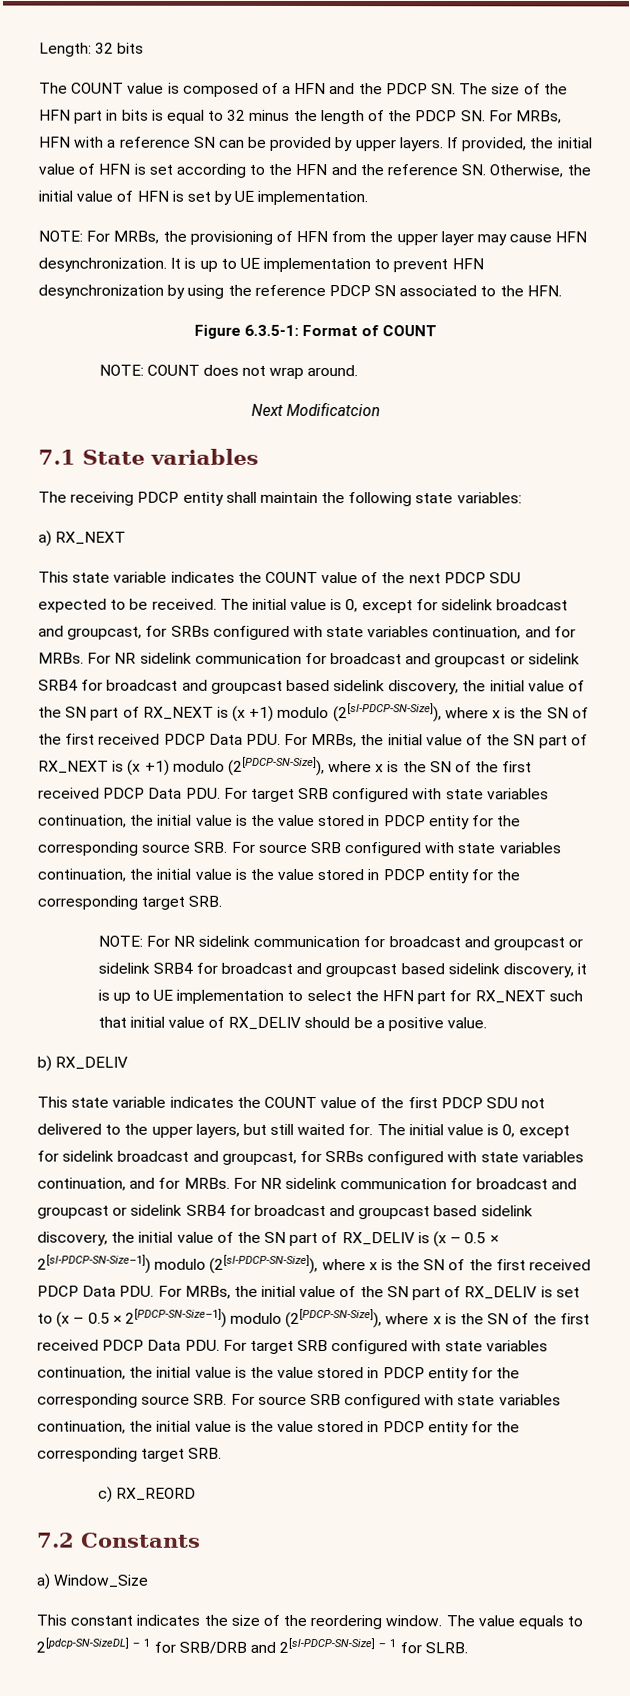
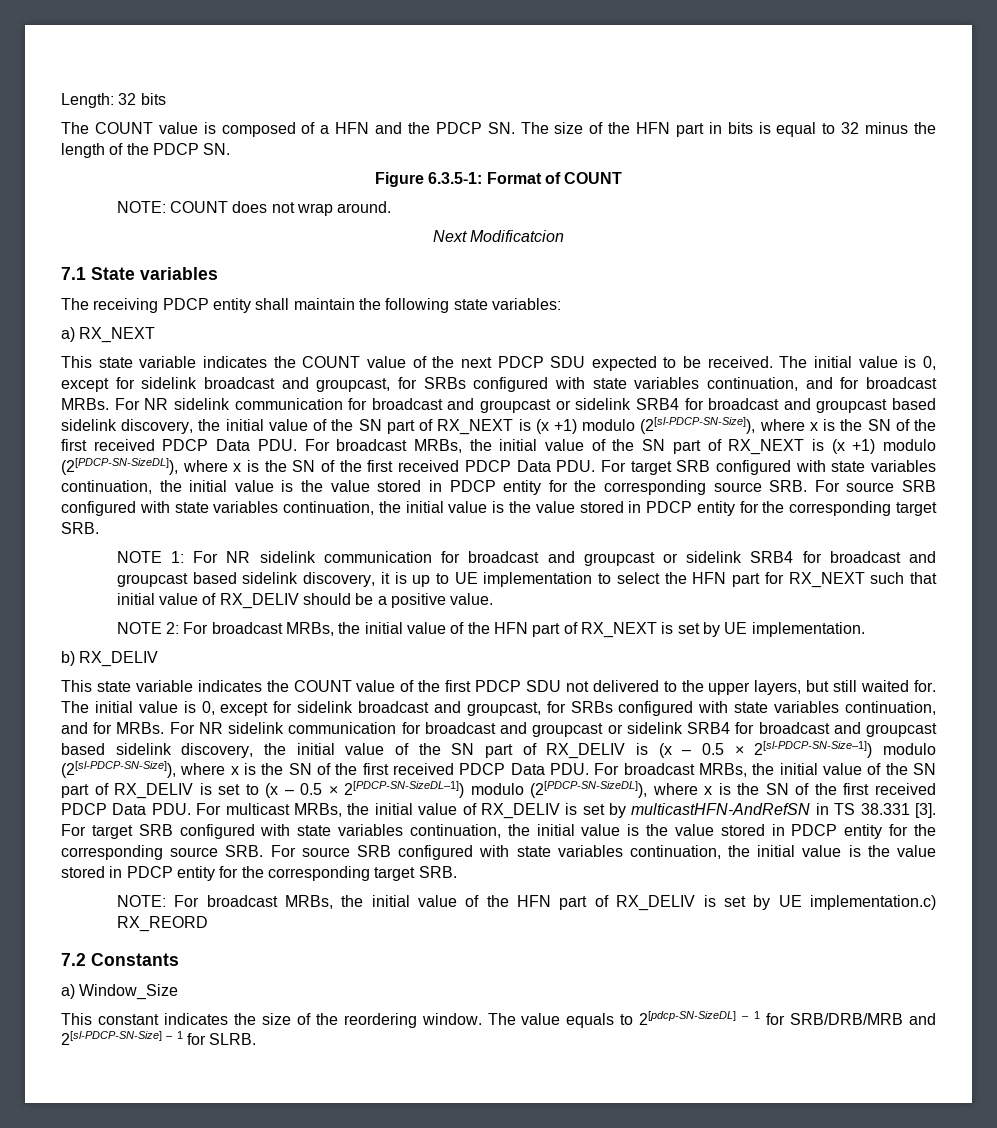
[488,110,562,124] [38,136,592,152] [38,163,591,178] [38,190,369,206] [38,230,588,246] [38,257,484,273] [38,284,562,299] For MRBs, HFN with a reference SN can be provided by upper layers. If provided, the initial value of HFN is set according to the HFN and the reference SN. Otherwise, the initial value of HFN is set by UE implementation. // NOTE: For MRBs, the provisioning of HFN from the upper layer may cause HFN desynchronization. It is up to UE implementation to prevent HFN desynchronization by using the reference PDCP SN associated to the HFN. -> (231, 149) none
(576, 632) none -> [865,377,937,389] broadcast
(309, 739) none -> [336,439,408,451] broadcast
[227,756,325,777] (2[PDCP-SN-Size]), -> [61,458,178,475] (2[PDCP-SN-SizeDL]),
[97,935,143,947] NOTE: -> [116,551,185,563] NOTE 1:
(488, 1023) none -> [116,622,865,638] // NOTE 2: For broadcast MRBs, the initial value of the HFN part of RX_NEXT is set by UE implementation.
(182, 1291) none -> [623,763,695,775] broadcast
[124,1308,383,1329] 2[PDCP-SN-Size–1]) modulo (2[PDCP-SN-Size]), -> [344,781,648,798] 2[PDCP-SN-SizeDL–1]) modulo (2[PDCP-SN-SizeDL]),
(247, 1345) none -> [225,803,937,819] [61,824,86,836] multicast MRBs, the initial value of RX_DELIV is set by multicastHFN-AndRefSN in TS 38.331 [3]. For
[97,1486,113,1503] c) -> [116,895,937,911] NOTE: For broadcast MRBs, the initial value of the HFN part of RX_DELIV is set by UE implementation.c)
[178,1641,247,1654] SRB/DRB -> [790,1013,904,1025] SRB/DRB/MRB

